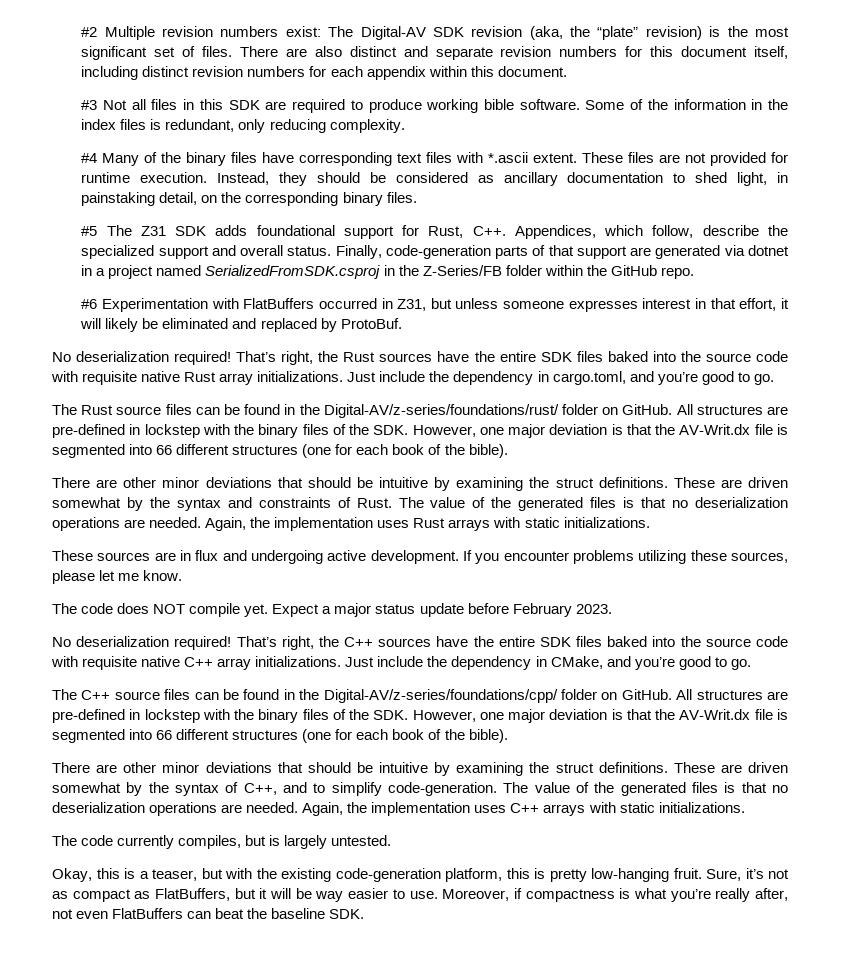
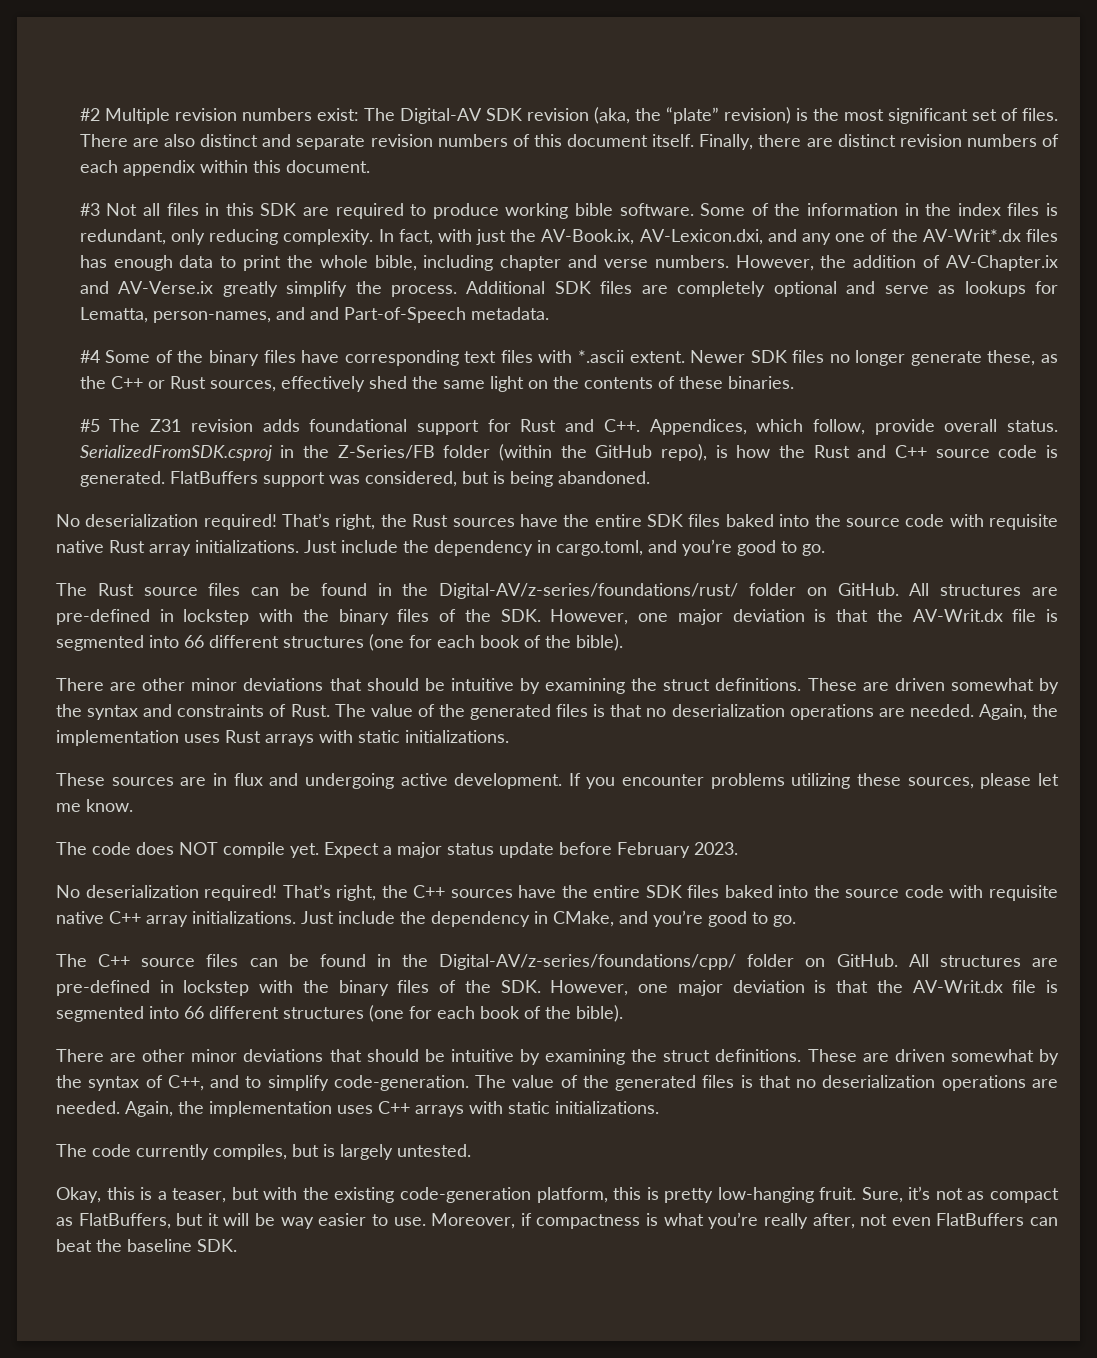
[625,46,643,57] for -> [512,134,530,147] of
[754,46,788,59] [81,66,139,80] itself, including -> [652,134,833,150] itself. Finally, there are
[309,66,327,77] for -> [1041,134,1059,147] of
(405, 126) none -> [378,229,1059,245] [79,255,1059,271] [79,281,1058,297] [79,307,549,323] In fact, with just the AV-Book.ix, AV-Lexicon.dxi, and any one of the AV-Writ*.dx files has enough data to print the whole bible, including chapter and verse numbers. However, the addition of AV-Chapter.ix and AV-Verse.ix greatly simplify the process. Additional SDK files are completely optional and serve as lookups for Lematta, person-names, and and Part-of-Speech metadata.
[102,153,140,166] Many -> [105,350,151,363] Some
[582,152,788,166] [81,172,788,186] [81,192,417,206] These files are not provided for runtime execution. Instead, they should be considered as ancillary documentation to shed light, in painstaking detail, on the corresponding binary files. -> [690,350,1058,366] [79,376,794,392] Newer SDK files no longer generate these, as the C++ or Rust sources, effectively shed the same light on the contents of these binaries.
[175,226,207,236] SDK -> [190,419,253,432] revision
[428,226,464,238] Rust, -> [520,419,595,432] Rust and
[702,225,788,236] [81,245,789,259] [81,265,202,279] describe the specialized support and overall status. Finally, code-generation parts of that support are generated via dotnet in a project named -> [874,419,1058,435] provide overall status.
[544,265,583,276] within -> [499,444,553,461] (within
[660,267,694,279] [81,298,790,312] [80,318,402,332] repo. // #6 Experimentation with FlatBuffers occurred in Z31, but unless someone expresses interest in that effort, it will likely be eliminated and replaced by ProtoBuf. -> [661,444,1058,461] [79,471,650,487] repo), is how the Rust and C++ source code is generated. FlatBuffers support was considered, but is being abandoned.

